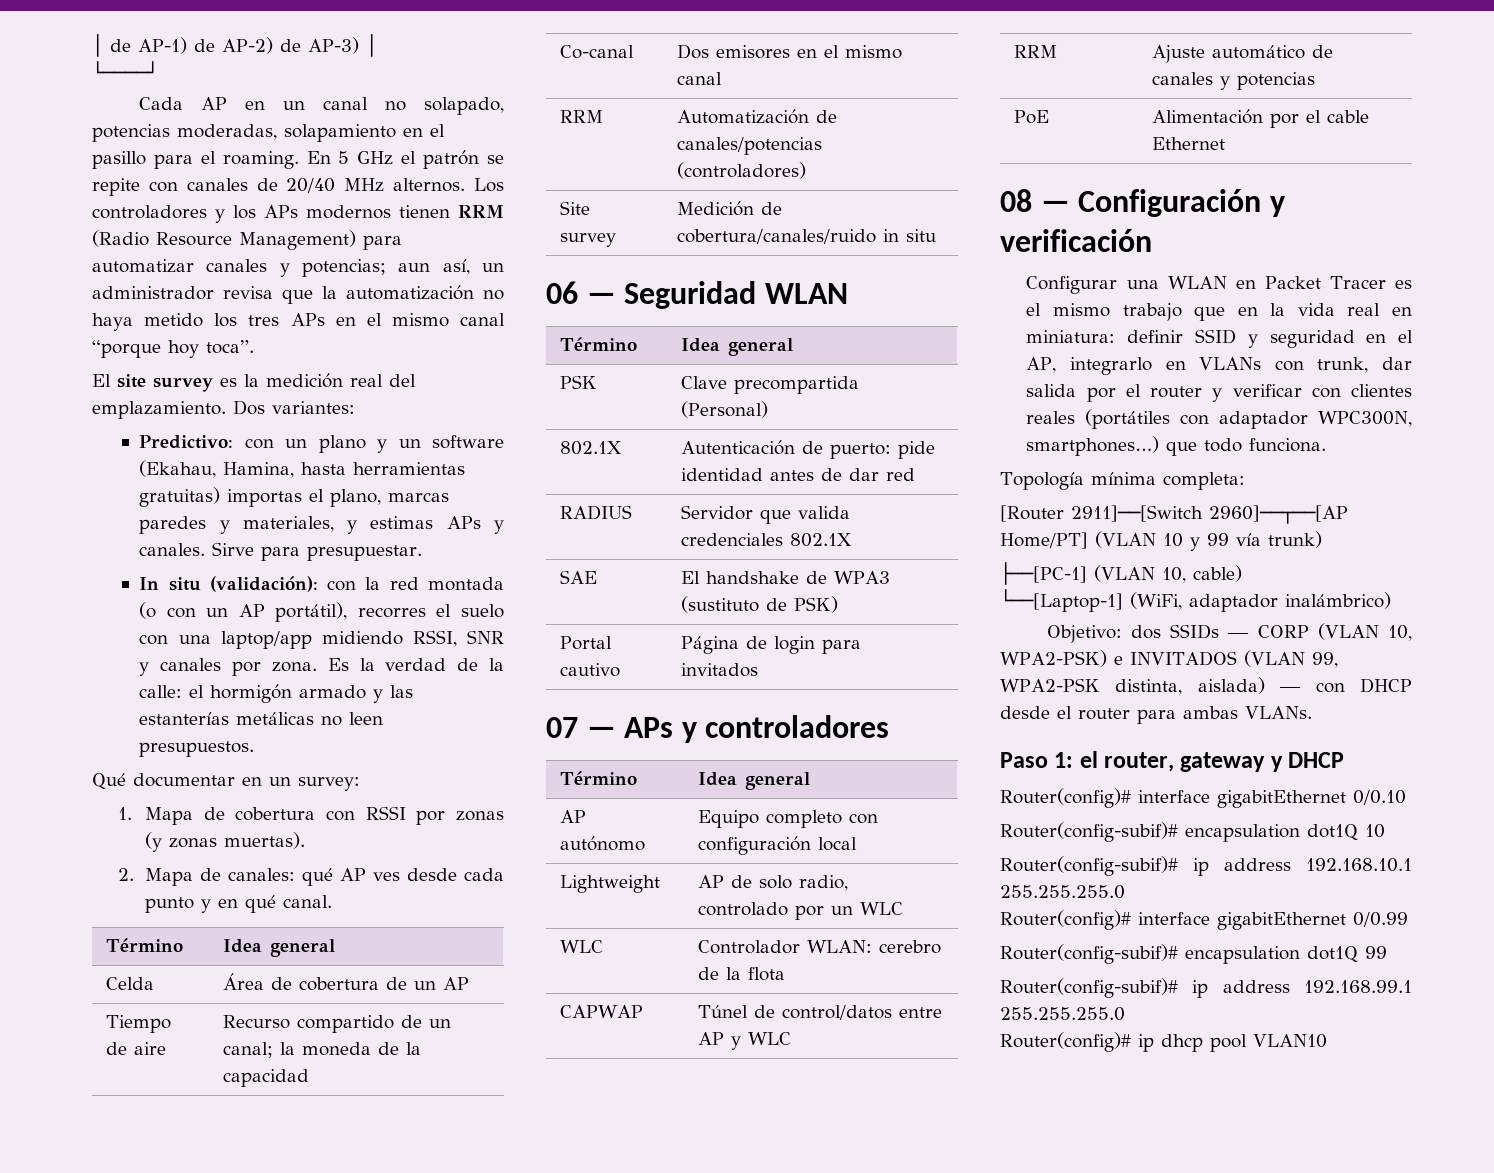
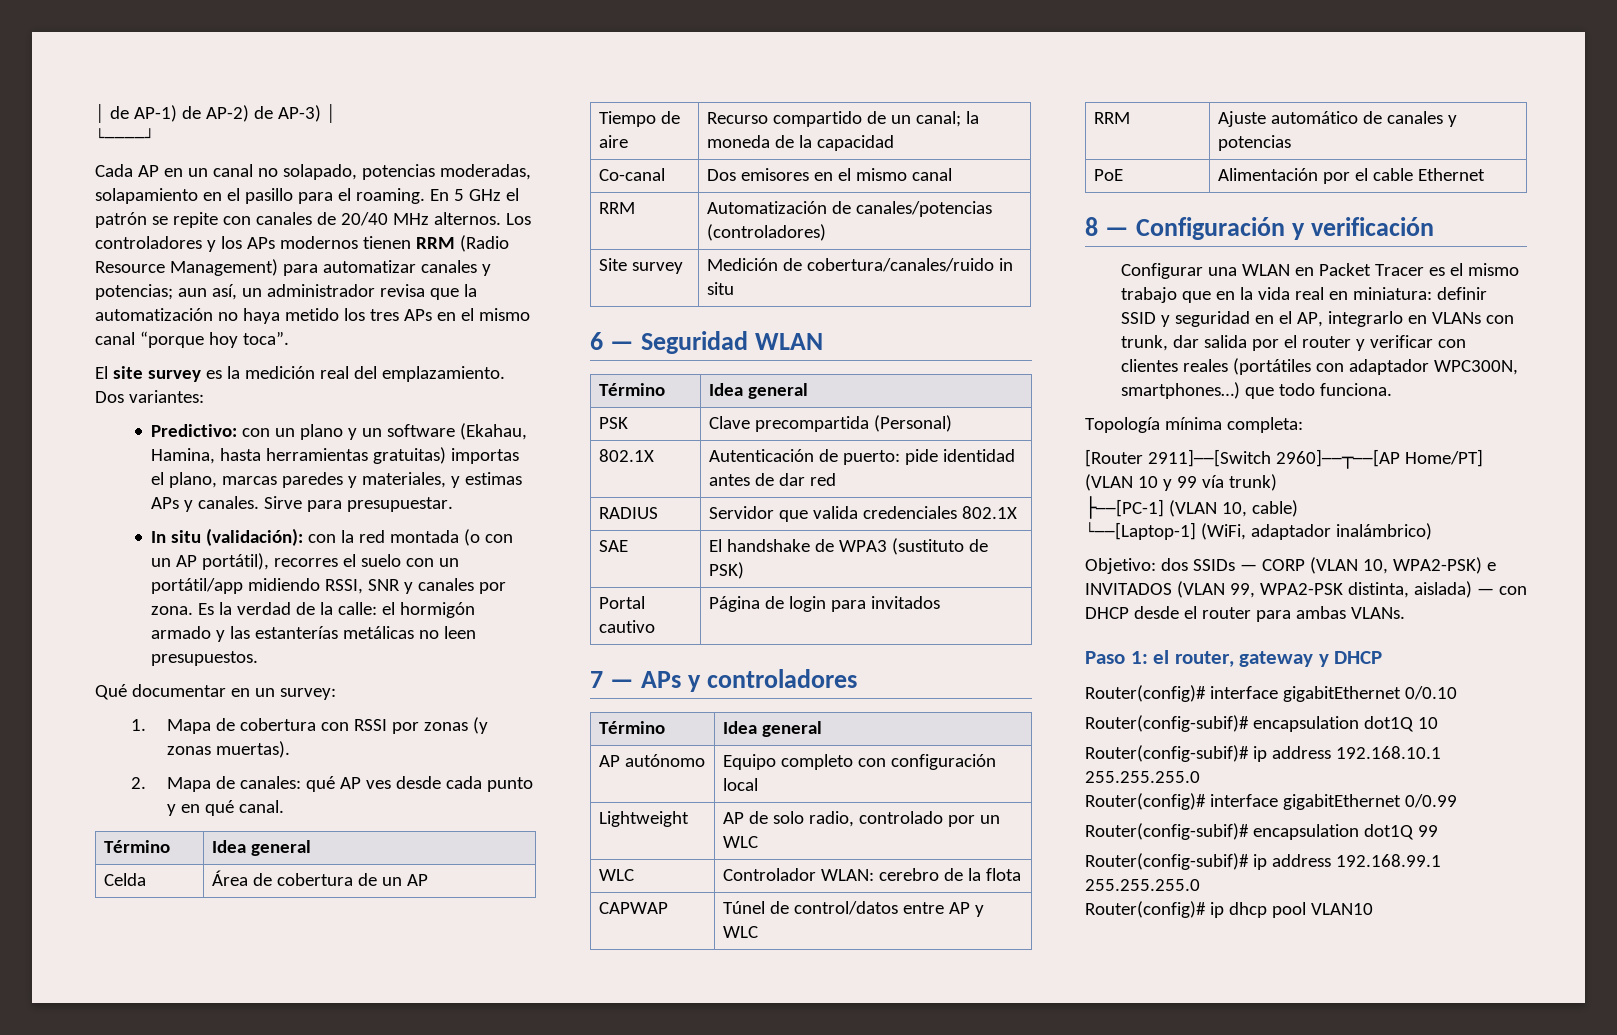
[178,631,312,649] una laptop/app -> [439,558,460,567] [151,578,244,594] un portátil/app
[546,281,578,304] 06 -> [590,332,603,350] 6
[546,717,578,738] 07 -> [590,671,603,688] 7
[1000,189,1032,212] 08 -> [1085,217,1098,236] 8

